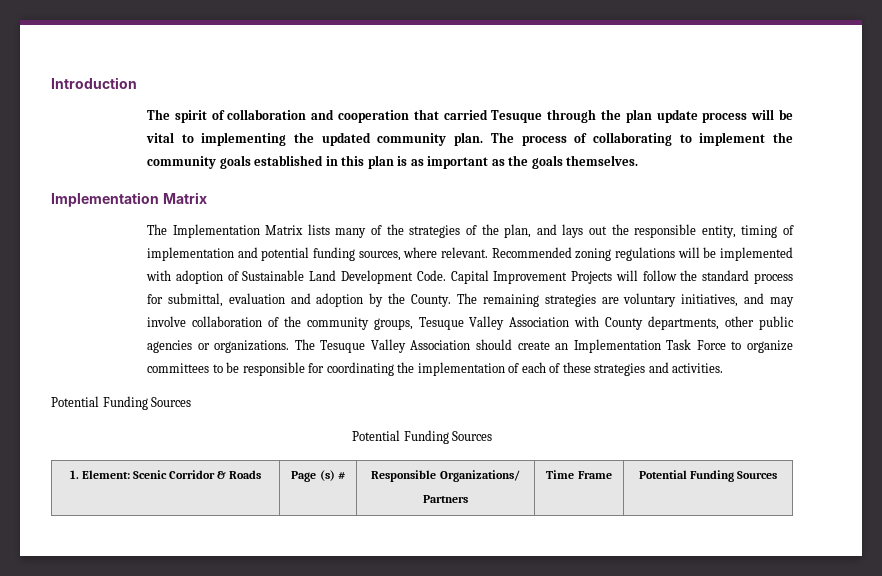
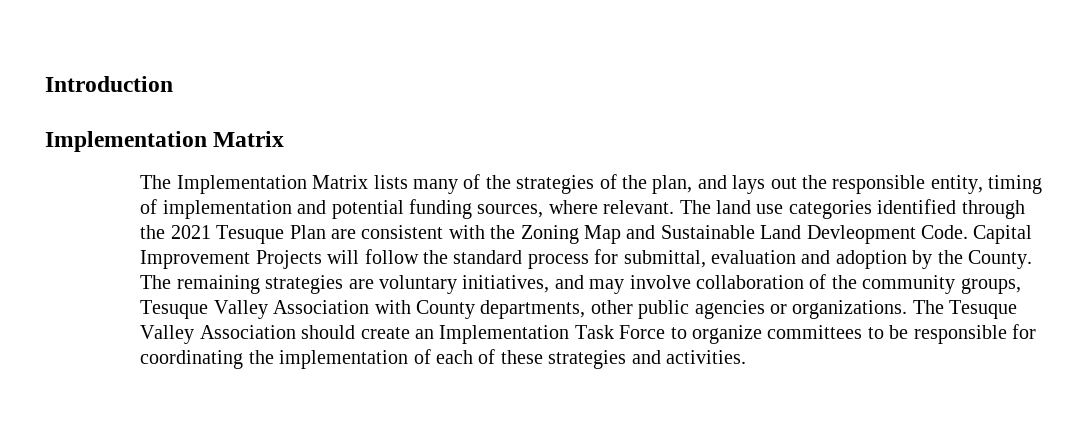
[146,109,793,123] [145,132,793,146] [146,155,639,169] // The spirit of collaboration and cooperation that carried Tesuque through the plan update process will be vital to implementing the updated community plan. The process of collaborating to implement the community goals established in this plan is as important as the goals themselves. -> (173, 84) none
[491,247,793,261] [145,270,239,284] Recommended zoning regulations will be implemented with adoption of -> [679,199,1025,219] [140,225,656,244] The land use categories identified through the 2021 Tesuque Plan are consistent with the Zoning Map and
[340,270,413,284] Development -> [806,225,916,244] Devleopment
[51,396,192,410] [351,430,493,444] [69,470,262,479] [291,470,346,482] [371,470,520,482] [423,495,468,503] [546,470,612,479] [638,470,778,482] // Potential Funding Sources // Potential Funding Sources // 1. Element: Scenic Corridor & Roads | Page (s) # | Responsible Organizations/ // Partners | Time Frame | Potential Funding Sources -> (746, 357) none

